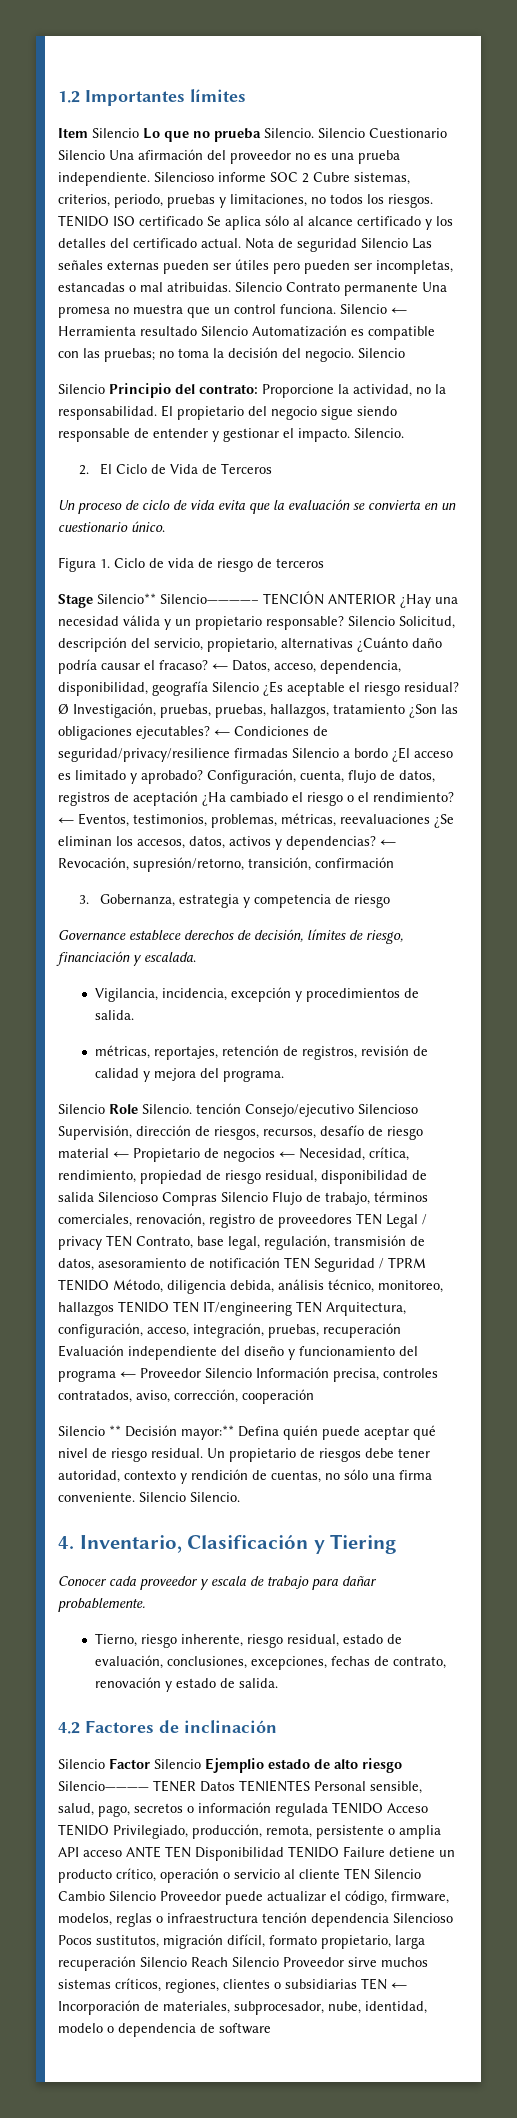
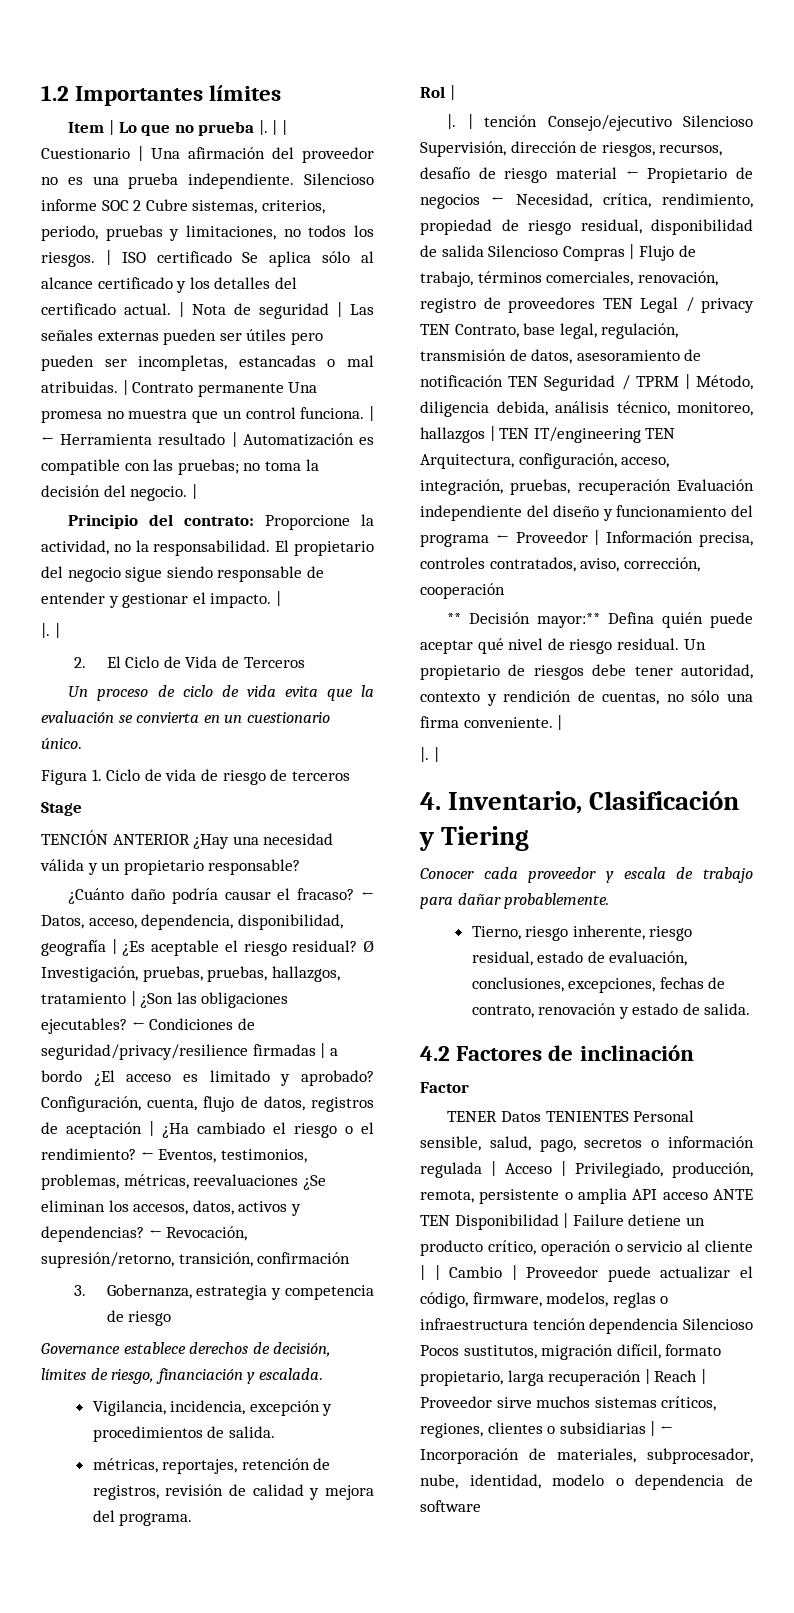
[92,128,139,138] Silencio -> [108,120,114,135] |
[264,128,447,138] [58,150,105,160] Silencio. Silencio Cuestionario Silencio -> [258,120,288,135] [41,146,143,161] |. | | Cuestionario |
[58,215,109,227] TENIDO -> [105,250,111,265] |
(241, 243) none -> [179,302,184,317] |
[361,238,408,248] Silencio -> [337,302,342,317] |
[235,282,282,292] Silencio -> [122,380,128,395] |
[340,304,387,314] Silencio -> [369,406,374,421] |
[201,326,248,336] Silencio -> [231,432,237,447] |
[358,348,405,358] [58,384,105,394] Silencio // Silencio -> [191,484,197,499] | //
[354,428,404,438] Silencio. -> [275,591,281,606] [41,623,60,638] | // |. |
[97,593,259,604] Silencio** Silencio————– -> (82, 809) //
[348,616,455,629] [58,637,353,652] Silencio Solicitud, descripción del servicio, propietario, alternativas -> (301, 867) //
[212,682,259,692] Silencio -> [111,939,117,954] |
(405, 709) none -> [130,991,136,1006] |
[292,748,339,758] Silencio -> [320,1043,326,1058] |
(198, 798) none -> [149,1121,154,1136] |
[58,1104,192,1114] Silencio Role Silencio. -> [420,85,455,100] [447,114,473,129] Rol | // |. |
[221,1192,268,1202] Silencio -> [629,244,635,259] |
[58,1279,109,1291] TENIDO -> [684,374,690,389] |
[118,1301,169,1313] TENIDO -> [489,426,495,441] |
[205,1368,252,1378] Silencio -> [594,530,600,545] |
[58,1426,105,1436] Silencio -> (505, 591) none
[139,1492,240,1502] Silencio Silencio. -> [557,715,563,730] [420,747,439,762] | // |. |
[58,1759,105,1769] Silencio -> (694, 1053) none
[154,1758,402,1773] [58,1781,149,1791] Silencio Ejemplio estado de alto riesgo Silencio———— -> (469, 1087) //
[332,1802,428,1814] [58,1824,109,1836] TENIDO Acceso TENIDO -> [491,1161,566,1176] | Acceso |
[288,1846,339,1858] TENIDO -> [563,1213,569,1228] |
[344,1868,421,1880] [58,1891,156,1901] TEN Silencio Cambio Silencio -> [420,1265,517,1280] | | Cambio |
[140,1957,279,1967] Silencio Reach Silencio -> [644,1369,706,1384] | Reach |
[361,1978,387,1990] TEN -> [650,1421,656,1436] |

